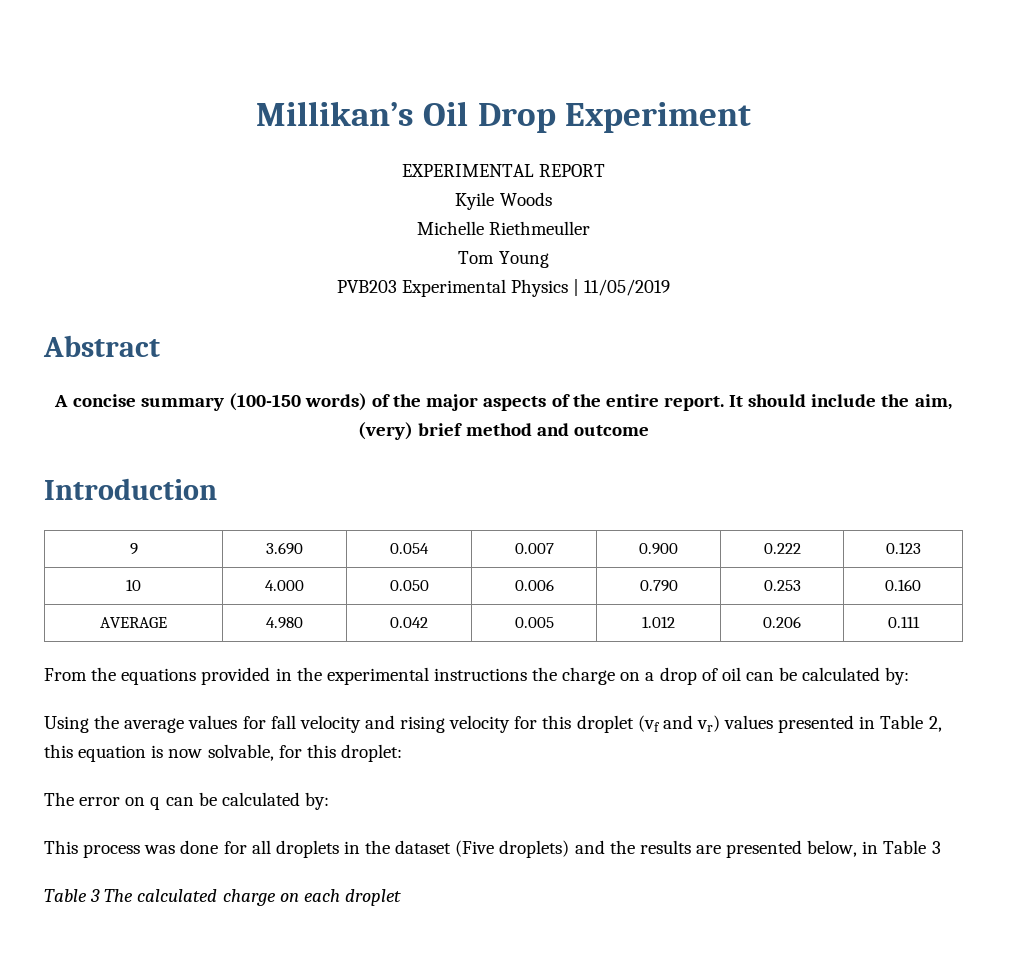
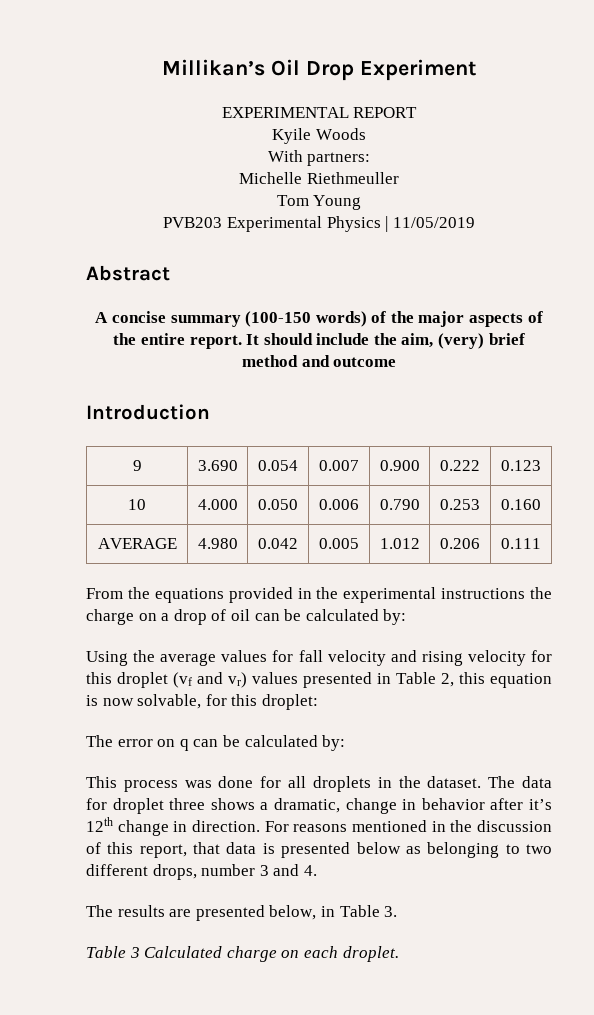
(552, 199) none -> [267,150,371,166] // With partners:
[395,840,635,858] dataset (Five droplets) and the -> [427,776,552,788] [86,798,552,814] [86,817,552,836] [86,842,552,858] [86,864,317,880] [86,905,113,917] dataset. The data for droplet three shows a dramatic, change in behavior after it’s 12th change in direction. For reasons mentioned in the discussion of this report, that data is presented below as belonging to two different drops, number 3 and 4. // The
[931,841,941,854] [44,889,218,902] 3 // Table 3 The calculated -> [384,906,398,917] [86,946,223,958] 3. // Table 3 Calculated
[344,889,401,906] droplet -> [342,946,399,962] droplet.

